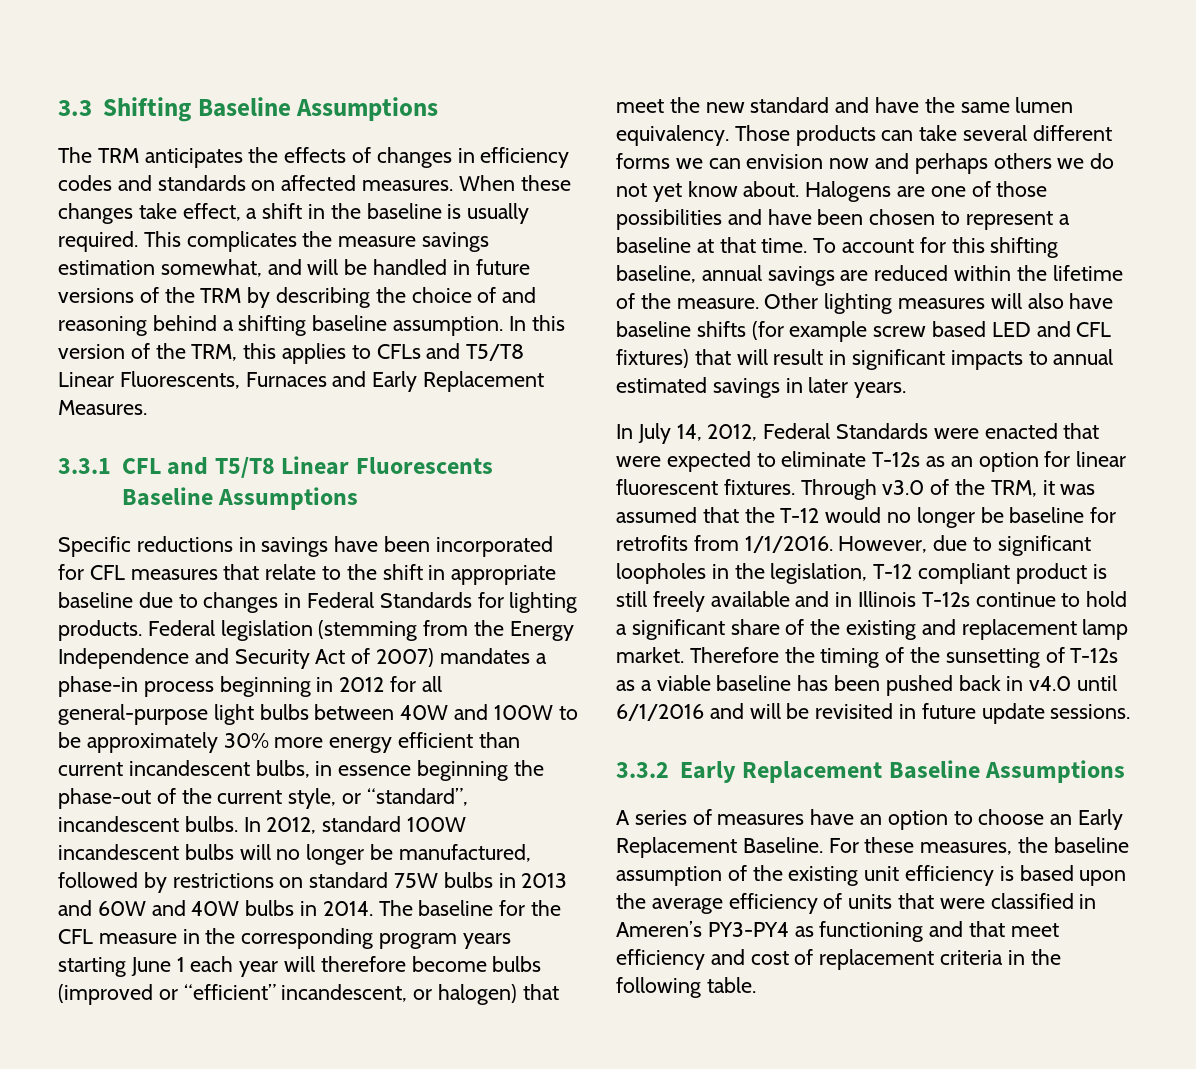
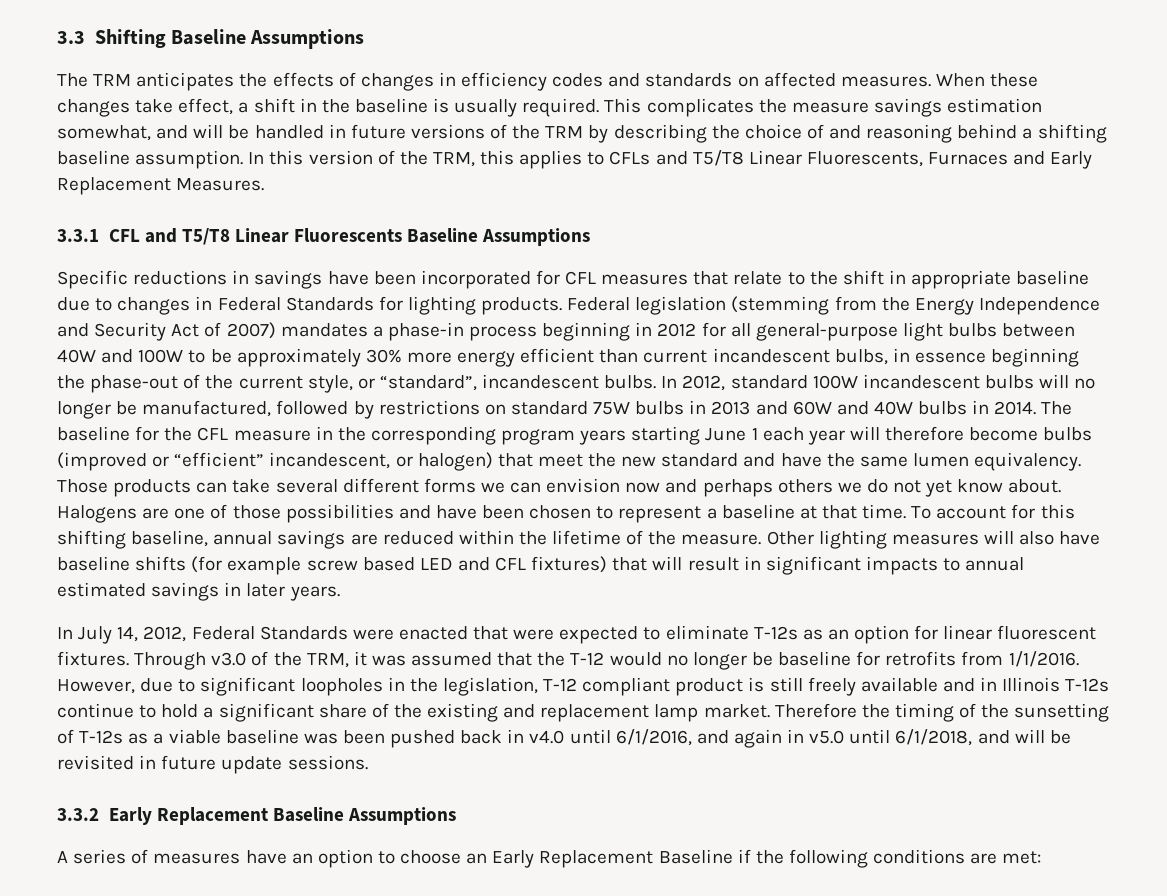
[797,675,829,691] has -> [303,733,338,744] was
[616,704,704,721] 6/1/2016 -> [615,729,973,748] 6/1/2016, and again in v5.0 until 6/1/2018,
[742,837,1129,855] [616,865,1127,886] [616,893,1097,914] [616,921,1059,942] [616,949,1061,970] [616,977,756,998] Baseline. For these measures, the baseline assumption of the existing unit efficiency is based upon the average efficiency of units that were classified in Ameren’s PY3-PY4 as functioning and that meet efficiency and cost of replacement criteria in the following table. -> [658,849,1042,868] Baseline if the following conditions are met:

